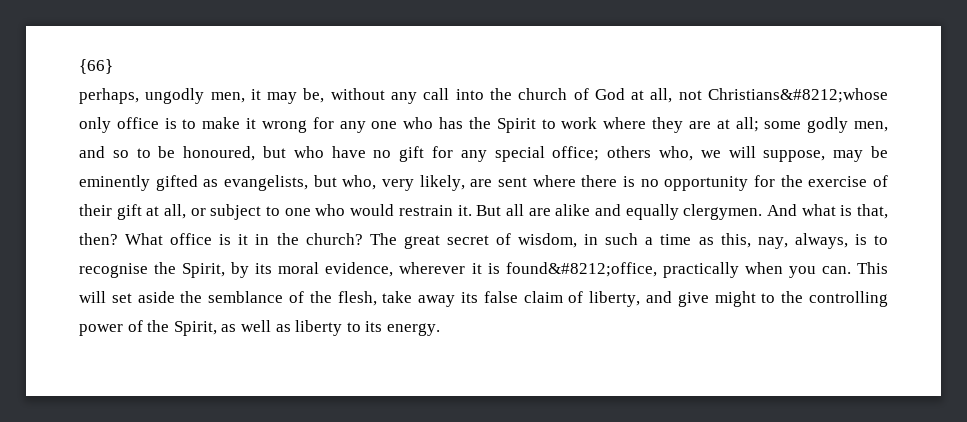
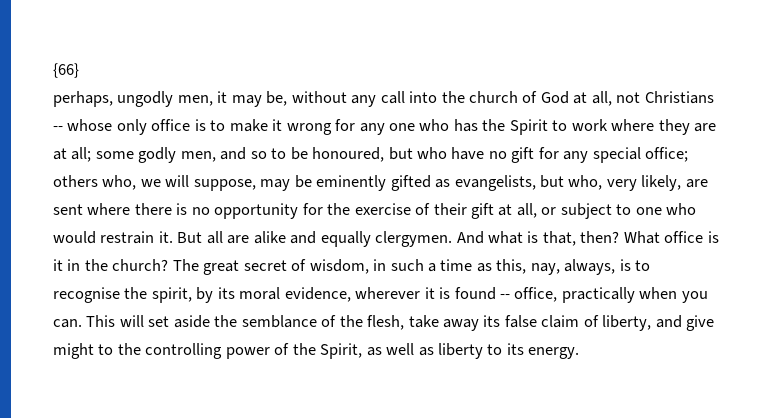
[707,88,888,103] Christians&#8212;whose -> [644,91,714,104] [53,119,113,131] Christians -- whose
[182,263,226,278] Spirit, -> [151,287,192,303] spirit,
[505,262,657,277] found&#8212;office, -> [454,287,558,302] found -- office,

